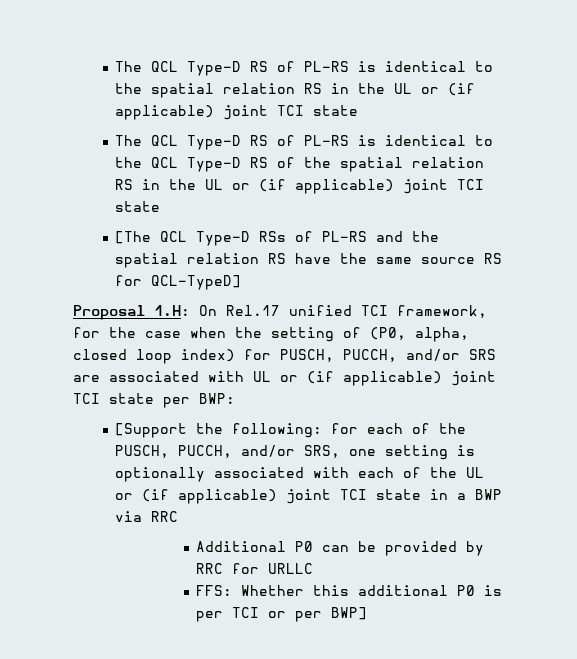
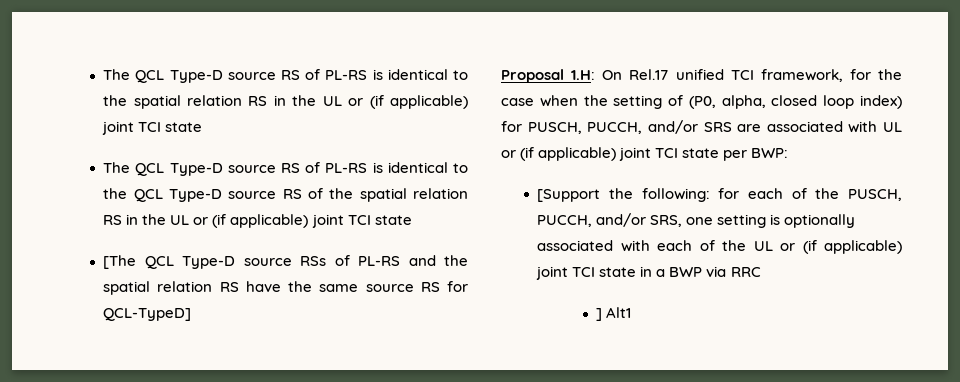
[115,61,242,76] The QCL Type-D -> [103,69,276,83] The QCL Type-D source
(242, 142) none -> [227,165,276,173] source
(242, 164) none -> [228,191,277,199] source
(251, 238) none -> [243,258,292,266] source
[196,541,485,556] [196,563,314,574] [196,585,503,596] [196,607,368,622] Additional P0 can be provided by RRC for URLLC // FFS: Whether this additional P0 is per TCI or per BWP] -> [596,307,632,321] ] Alt1

